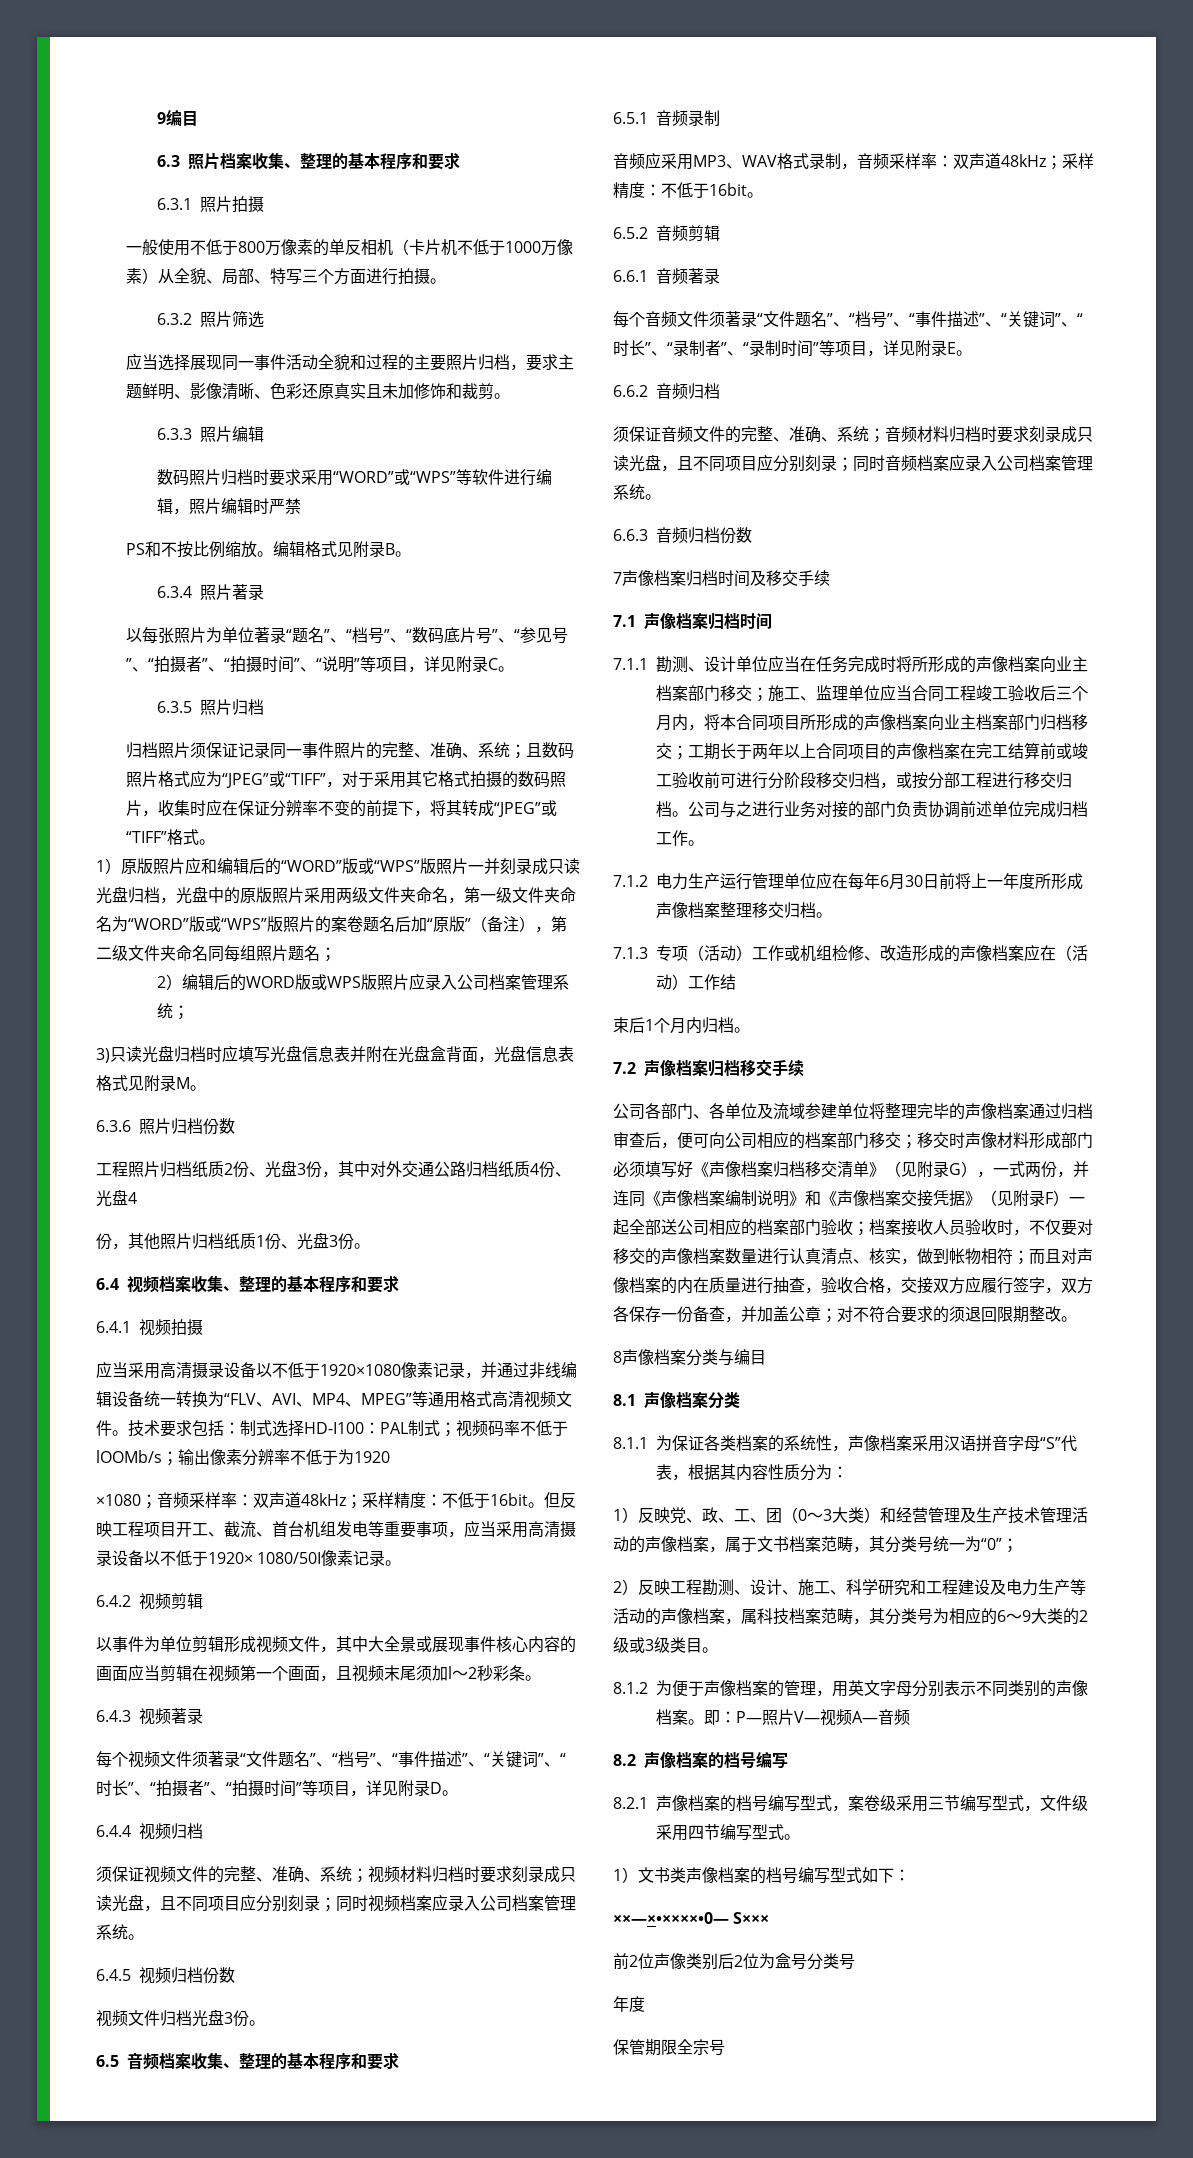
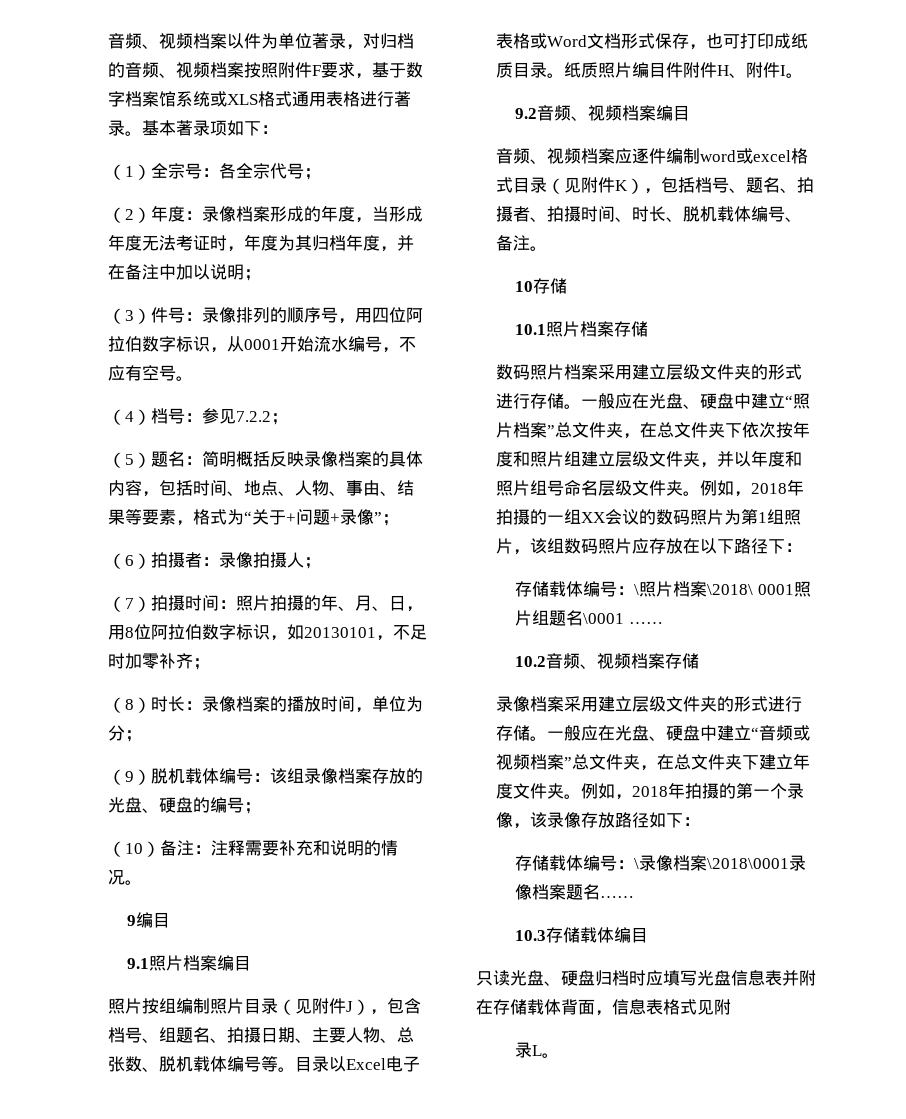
(156, 118) none -> [107,33,414,50] [107,62,423,79] [107,91,411,107] [107,120,278,136] [107,163,321,180] [107,205,423,223] [107,234,414,252] [107,264,261,281] [107,307,423,324] [107,336,416,353] [107,365,193,381] [107,408,288,425] [107,451,423,468] [107,480,414,497] [107,509,399,526] [107,552,321,569] [107,594,423,612] [107,624,427,641] [107,653,210,670] [107,696,423,713] [107,725,142,742] [107,768,423,785] [107,797,261,814] [107,840,398,857] [107,869,142,885] 音频、视频档案以件为单位著录，对归档的音频、视频档案按照附件F要求，基于数字档案馆系统或XLS格式通用表格进行著录。基本著录项如下： // （1）全宗号：各全宗代号； // （2）年度：录像档案形成的年度，当形成年度无法考证时，年度为其归档年度，并在备注中加以说明； // （3）件号：录像排列的顺序号，用四位阿拉伯数字标识，从0001开始流水编号，不应有空号。 // （4）档号：参见7.2.2； // （5）题名：简明概括反映录像档案的具体内容，包括时间、地点、人物、事由、结果等要素，格式为“关于+问题+录像”； // （6）拍摄者：录像拍摄人； // （7）拍摄时间：照片拍摄的年、月、日，用8位阿拉伯数字标识，如20130101，不足时加零补齐； // （8）时长：录像档案的播放时间，单位为分； // （9）脱机载体编号：该组录像档案存放的光盘、硬盘的编号； // （10）备注：注释需要补充和说明的情况。 //
[156,152,460,170] [156,196,264,213] [126,239,574,256] [126,268,447,285] [156,310,264,328] [126,353,575,371] [126,383,511,400] [156,426,264,442] [156,469,552,486] [156,498,301,515] [126,541,412,558] [156,584,264,600] [126,627,569,644] [126,656,515,673] [156,699,264,715] [126,742,575,759] [126,770,567,788] [126,799,558,817] [126,829,216,845] [96,857,580,875] [96,886,576,904] [96,916,567,933] [96,945,336,962] [156,973,569,991] [156,1003,189,1020] [96,1046,158,1063] 6.3照片档案收集、整理的基本程序和要求 // 6.3.1照片拍摄 // 一般使用不低于800万像素的单反相机（卡片机不低于1000万像素）从全貌、局部、特写三个方面进行拍摄。 // 6.3.2照片筛选 // 应当选择展现同一事件活动全貌和过程的主要照片归档，要求主题鲜明、影像清晰、色彩还原真实且未加修饰和裁剪。 // 6.3.3照片编辑 // 数码照片归档时要求采用“WORD”或“WPS”等软件进行编辑，照片编辑时严禁 // PS和不按比例缩放。编辑格式见附录B。 // 6.3.4照片著录 // 以每张照片为单位著录“题名”、“档号”、“数码底片号”、“参见号”、“拍摄者”、“拍摄时间”、“说明”等项目，详见附录C。 // 6.3.5照片归档 // 归档照片须保证记录同一事件照片的完整、准确、系统；且数码照片格式应为“JPEG”或“TIFF”，对于采用其它格式拍摄的数码照片，收集时应在保证分辨率不变的前提下，将其转成“JPEG”或“TIFF”格式。 // 1）原版照片应和编辑后的“WORD”版或“WPS”版照片一并刻录成只读光盘归档，光盘中的原版照片采用两级文件夹命名，第一级文件夹命名为“WORD”版或“WPS”版照片的案卷题名后加“原版”（备注），第二级文件夹命名同每组照片题名； // 2）编辑后的WORD版或WPS版照片应录入公司档案管理系统； // 3)只读光 -> [127,955,252,971] [107,998,421,1015] [107,1027,414,1043] [107,1056,420,1072] [495,33,808,50] [495,62,803,78] [515,105,691,121] [495,148,808,164] [495,177,814,194] [495,206,802,222] [495,235,547,251] [515,278,568,294] [515,321,649,337] [495,364,802,380] [495,393,810,409] [495,421,810,439] [495,450,802,468] [495,479,804,497] [495,509,801,525] [495,538,802,555] [515,581,811,597] [515,610,663,626] [515,653,700,669] [495,696,802,712] [495,725,810,741] [495,753,810,771] [495,782,804,800] [495,812,700,829] [515,855,807,871] [515,884,635,900] [515,927,649,943] [476,970,578,986] 9.1照片档案编目 // 照片按组编制照片目录（见附件J），包含档号、组题名、拍摄日期、主要人物、总张数、脱机载体编号等。目录以Excel电子表格或Word文档形式保存，也可打印成纸质目录。纸质照片编目件附件H、附件I。 // 9.2音频、视频档案编目 // 音频、视频档案应逐件编制word或excel格式目录（见附件K），包括档号、题名、拍摄者、拍摄时间、时长、脱机载体编号、备注。 // 10存储 // 10.1照片档案存储 // 数码照片档案采用建立层级文件夹的形式进行存储。一般应在光盘、硬盘中建立“照片档案”总文件夹，在总文件夹下依次按年度和照片组建立层级文件夹，并以年度和照片组号命名层级文件夹。例如，2018年拍摄的一组XX会议的数码照片为第1组照片，该组数码照片应存放在以下路径下： // 存储载体编号：\照片档案\2018\ 0001照片组题名\0001 …… // 10.2音频、视频档案存储 // 录像档案采用建立层级文件夹的形式进行存储。一般应在光盘、硬盘中建立“音频或视频档案”总文件夹，在总文件夹下建立年度文件夹。例如，2018年拍摄的第一个录像，该录像存放路径如下： // 存储载体编号：\录像档案\2018\0001录像档案题名…… // 10.3存储载体编目 // 只读光盘、硬
[398,1045,526,1063] 光盘盒背面，光盘 -> [493,999,612,1016] 存储载体背面，
[160,1075,206,1091] [96,1118,235,1135] [96,1160,571,1178] [96,1189,137,1207] [96,1232,370,1250] [96,1275,399,1293] [96,1319,203,1336] [96,1361,577,1379] [96,1391,572,1408] [96,1420,568,1437] [96,1449,390,1466] [96,1492,576,1509] [96,1520,576,1538] [96,1550,402,1566] [96,1593,203,1610] [96,1636,576,1653] [96,1664,541,1682] [96,1708,203,1725] [96,1751,566,1768] [96,1780,458,1797] [96,1823,203,1840] [96,1866,576,1883] [96,1894,576,1912] [96,1924,144,1940] [96,1967,235,1984] [96,2009,265,2027] [96,2052,399,2070] [613,110,720,126] [613,152,1094,170] [613,182,763,198] [613,225,720,241] [613,268,720,284] [613,311,1083,328] [613,340,972,357] [613,383,720,399] [613,426,1093,443] [613,454,1093,472] [613,484,661,500] [613,527,752,544] [613,570,830,587] [613,612,772,630] [613,655,1088,673] [656,684,1088,702] [656,714,1088,731] [656,742,1088,760] [656,772,1072,789] [656,801,1088,818] [656,830,704,846] [613,872,1083,890] [656,902,832,918] [613,944,1088,962] [656,974,736,990] [613,1017,750,1034] [613,1059,804,1077] [613,1103,1093,1120] [613,1131,1093,1149] [613,1161,1089,1178] [613,1190,1085,1207] [613,1218,1093,1236] [613,1248,1093,1265] [613,1276,1093,1294] [613,1306,1077,1323] [613,1349,766,1366] [613,1391,740,1409] [613,1435,1077,1452] [656,1464,848,1481] [613,1507,1088,1524] [613,1536,1018,1553] [613,1579,1086,1596] [613,1607,1088,1625] [613,1637,718,1653] [613,1680,1088,1697] [656,1709,910,1726] [613,1751,788,1769] [613,1795,1088,1812] [656,1824,800,1841] [613,1867,910,1884] [613,1912,770,1924] [613,1953,855,1970] [613,1996,645,2012] [613,2039,725,2056] 录M。 // 6.3.6照片归档份数 // 工程照片归档纸质2份、光盘3份，其中对外交通公路归档纸质4份、光盘4 // 份，其他照片归档纸质1份、光盘3份。 // 6.4视频档案收集、整理的基本程序和要求 // 6.4.1视频拍摄 // 应当采用高清摄录设备以不低于1920×1080像素记录，并通过非线编辑设备统一转换为“FLV、AVI、MP4、MPEG”等通用格式高清视频文件。技术要求包括：制式选择HD-I100：PAL制式；视频码率不低于lOOMb/s；输出像素分辨率不低于为1920 // ×1080；音频采样率：双声道48kHz；采样精度：不低于16bit。但反映工程项目开工、截流、首台机组发电等重要事项，应当采用高清摄录设备以不低于1920× 1080/50I像素记录。 // 6.4.2视频剪辑 // 以事件为单位剪辑形成视频文件，其中大全景或展现事件核心内容的画面应当剪辑在视频第一个画面，且视频末尾须加l～2秒彩条。 // 6.4.3视频著录 // 每个视频文件须著录“文件题名”、“档号”、“事件描述”、“关键词”、“时长”、“拍摄者”、“拍摄时间”等项目，详见附录D。 // 6.4.4视频归档 // 须保证视频文件的完整、准确、系统；视频材料归档时要求刻录成只读光盘，且不同项目应分别刻录；同时视频档案应录入公司档案管理系统。 // 6.4.5视频归档份数 // 视频文件归档光盘3份。 // 6.5音频档案收集、整理的基本程序和要求 // 6.5.1音频录制 // 音频应采用MP3、WAV格式录制，音频采样率：双声道48kHz；采样精度：不低于16bit。 // 6.5.2音频剪辑 // 6.6.1音频著录 // 每个音频文件须著录“文件题名”、“档号”、“事件描述”、“关键词”、“时长”、“录制者”、“录制时间”等项目，详见附录E。 // 6.6.2音频归档 // 须保证音频文件的完整、准确、系统；音频材料归档时要求刻录成只读光盘，且不同项目应分别刻录；同时音频档案应录入公司档案管理系统。 // 6.6.3音频归档份数 // 7声像档案归档时间及移交手续 // 7.1声像档案归档时间 // 7.1.1勘测、设计单位应当在任务完成时将所形成的声像档案向业主档案部门移交；施工、监理单位应当合同工程竣工验收后三个月内，将本合同项目所形成的声像档案向业主档案部门归档移交；工期长于两年以上合同项目的声像档案在完工结算前或竣工验收前可进行分阶段移交归档，或按分部工程进行移交归档。公司与之进行业务对接的部门负责协调前述单位完成归档工作。 // 7.1.2电力生产运行管理单位应在每年6月30日前将上一年度所形成声像档案整理移交归档。 // 7.1.3专项（活动）工作或机组检修、改造形成的声像档案应在（活动）工作结 // 束后1个月内归档。 // 7.2声像档案归档移交手续 // 公司各部门、各单位及流域参建单位将整理完毕的声像档案通过归档审查后，便可向公司相应的档案部门移交；移交时声像材料形成部门必须填写好《声像档案归档移交清单》（见附录G），一式两份，并连同《声像档案编制说明》和《声像档案交接凭据》（见附录F）一起全部送公司相应的档案部门验收；档案接收人员验收时，不仅要对移交的声像档案数量进行认真清点、核实，做到帐物相符；而且对声像档案的内在质量进行抽查，验收合格，交接双方应履行签字，双方各保存一份备查，并加盖公章；对不符合要求的须退回限期整改。 // 8声像档案分类与编目 // 8.1声像档案分类 // 8.1.1为保证各类档案的系统性，声像档案采用汉语拼音字母“S”代表，根据其内容性质分为： // 1）反映党、政、工、团（0～3大类）和经营管理及生产技术管理活动的声像档案，属于文书档案范畴，其分类号统一为“0”； // 2）反映工程勘测、设计、施工、科学研究和工程建设及电力生产等活动的声像档案，属科技档案范畴，其分类号为相应的6～9大类的2级或3级类目。 // 8.1.2为便于声像档案的管理，用英文字母分别表示不同类别的声像档案。即：P—照片V—视频A—音频 // 8.2声像档案的档号编写 // 8.2.1声像档案的档号编写型式，案卷级采用三节编写型式，文件级采用四节编写型式。 // 1）文书类声像档案的档号编写型式如下： // ××―×•××××•0― S××× // 前2位声像类别后2位为盒号分类号 // 年度 // 保管期限全宗号 -> [515,1042,560,1058] // 录L。

